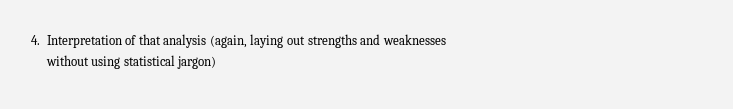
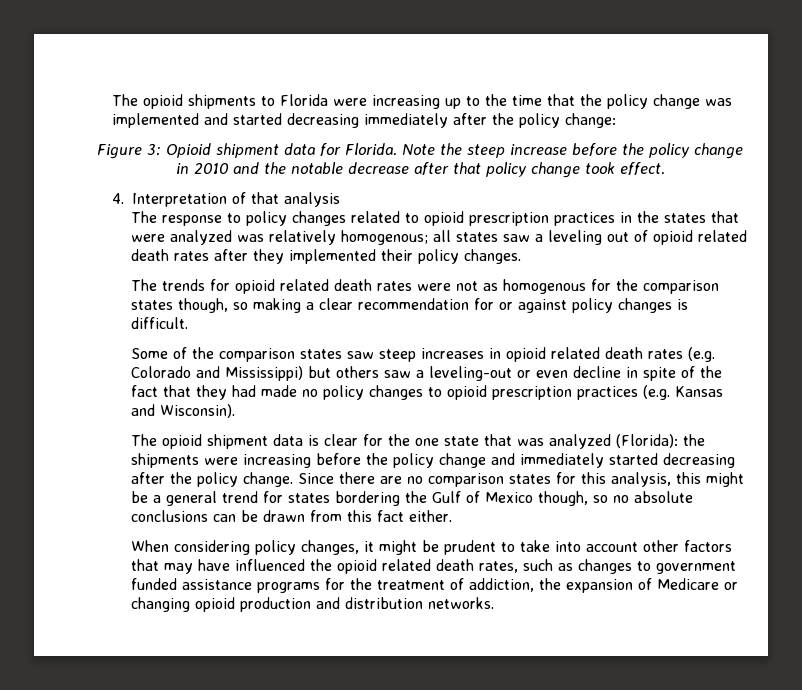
(31, 40) none -> [111,94,732,109] [111,113,616,128] [97,143,743,159] [175,162,665,178] The opioid shipments to Florida were increasing up to the time that the policy change was implemented and started decreasing immediately after the policy change: // Figure 3: Opioid shipment data for Florida. Note the steep increase before the policy change in 2010 and the notable decrease after that policy change took effect. //
[209,34,446,48] [45,55,217,69] (again, laying out strengths and weaknesses // without using statistical jargon) -> [130,211,739,226] [130,230,747,245] [130,249,521,264] [130,279,719,294] [130,298,688,313] [130,317,188,329] [130,347,715,362] [130,366,722,381] [130,385,723,400] [130,404,235,418] [130,434,705,449] [130,453,735,468] [130,472,744,487] [130,491,693,506] [130,510,452,522] [130,540,732,555] [130,559,736,574] [130,578,738,593] [130,597,494,612] // The response to policy changes related to opioid prescription practices in the states that were analyzed was relatively homogenous; all states saw a leveling out of opioid related death rates after they implemented their policy changes. // The trends for opioid related death rates were not as homogenous for the comparison states though, so making a clear recommendation for or against policy changes is difficult. // Some of the comparison states saw steep increases in opioid related death rates (e.g. Colorado and Mississippi) but others saw a leveling-out or even decline in spite of the fact that they had made no policy changes to opioid prescription practices (e.g. Kansas and Wisconsin). // The opioid shipment data is clear for the one state that was analyzed (Florida): the shipments were increasing before the policy change and immediately started decreasing after the policy change. Since there are no comparison states for this analysis, this might be a general trend for states bordering the Gulf of Mexico though, so no absolute conclusions can be drawn from this fact either. // When considering policy changes, it might be prudent to take into account other factors that may have influenced the opioid related death rates, such as changes to government funded assistance programs for the treatment of addiction, the expansion of Medicare or changing opioid production and distribution networks.

